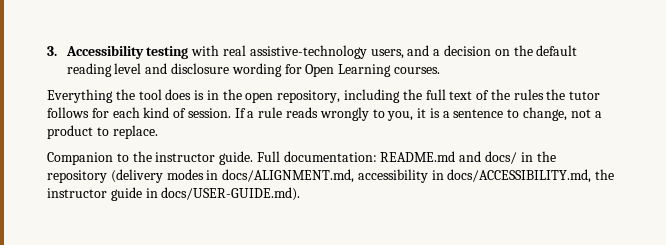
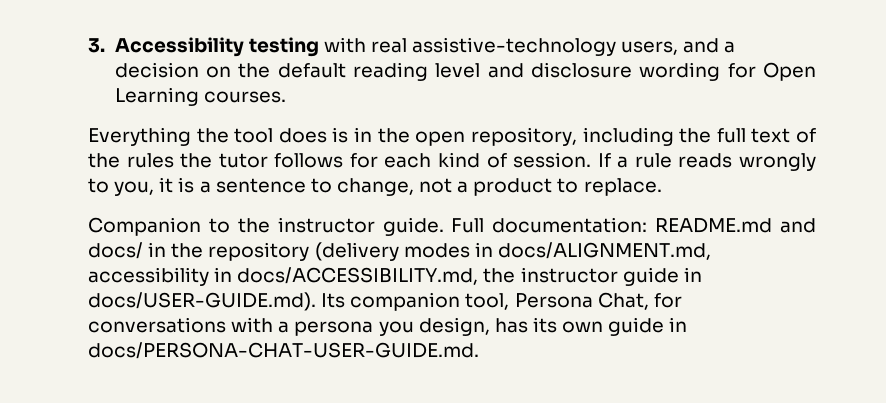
(301, 194) none -> [321,292,682,311] [88,317,688,336] [88,342,479,359] Its companion tool, Persona Chat, for conversations with a persona you design, has its own guide in docs/PERSONA-CHAT-USER-GUIDE.md.

